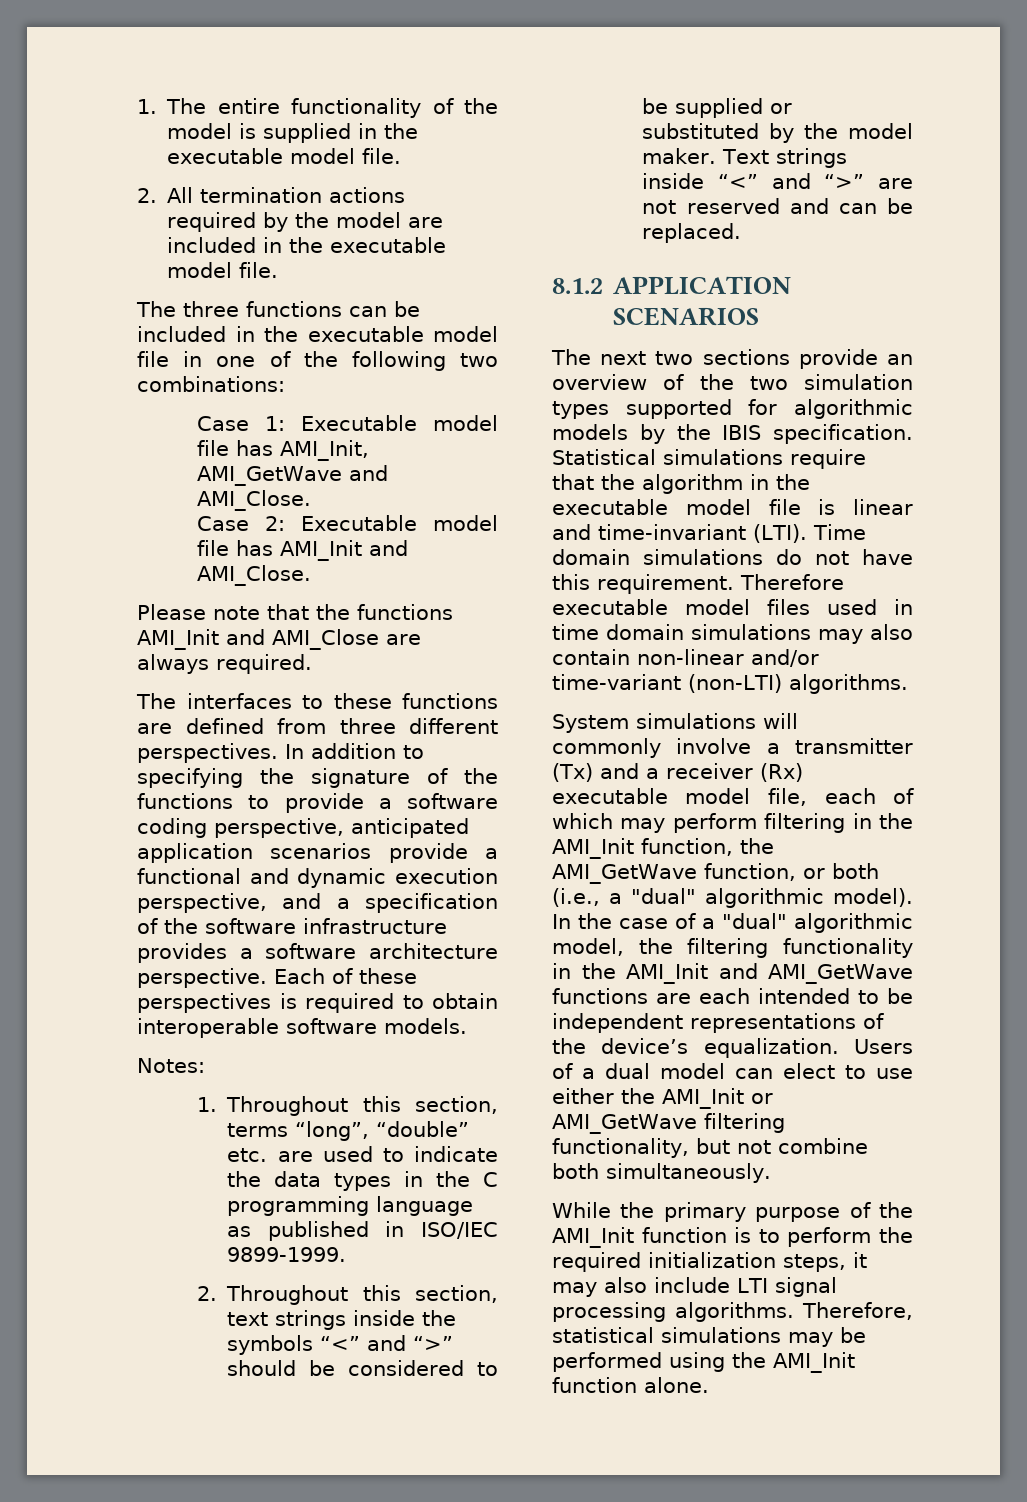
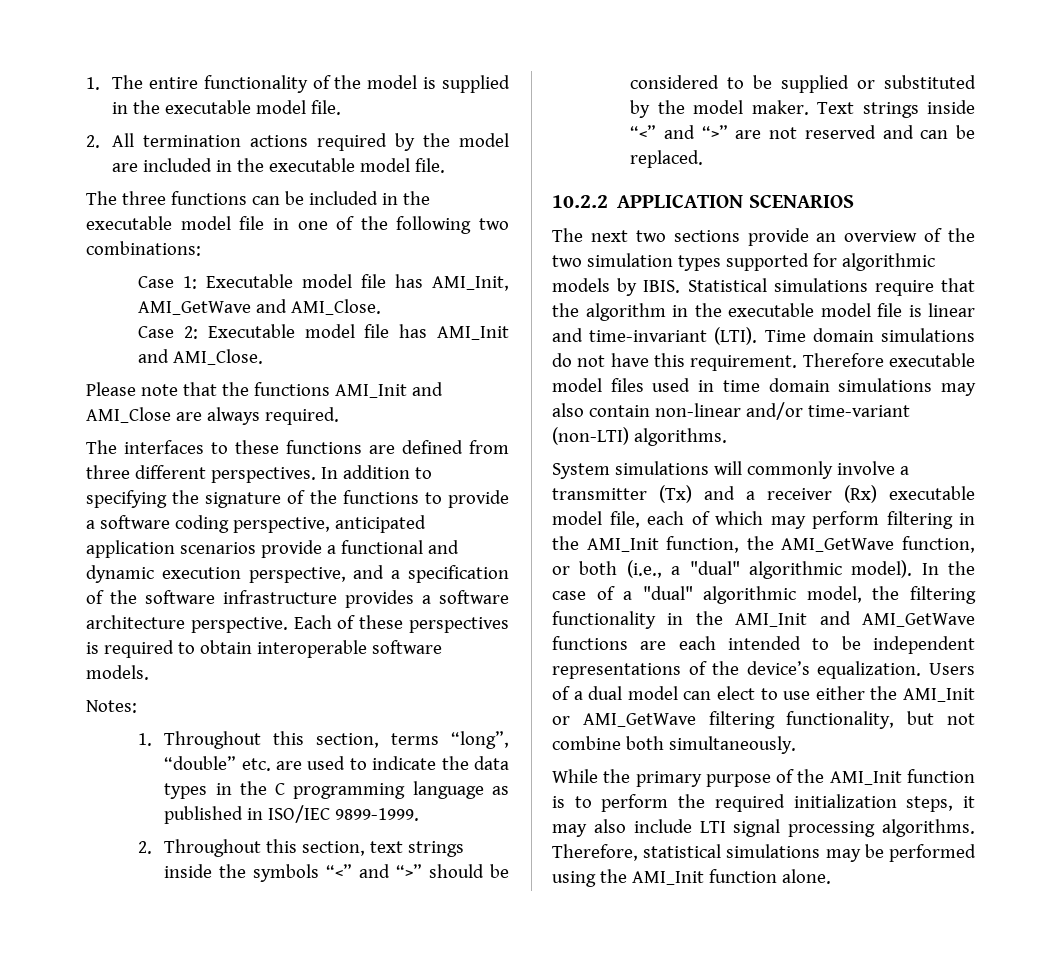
[552,278,603,294] 8.1.2 -> [552,195,608,208] 10.2.2
[676,424,913,444] the IBIS specification. -> [643,280,681,293] IBIS.

